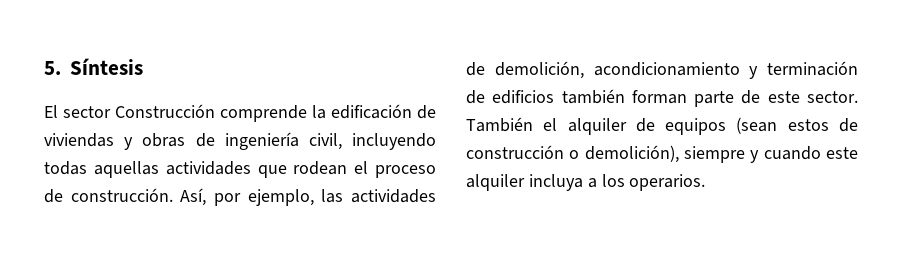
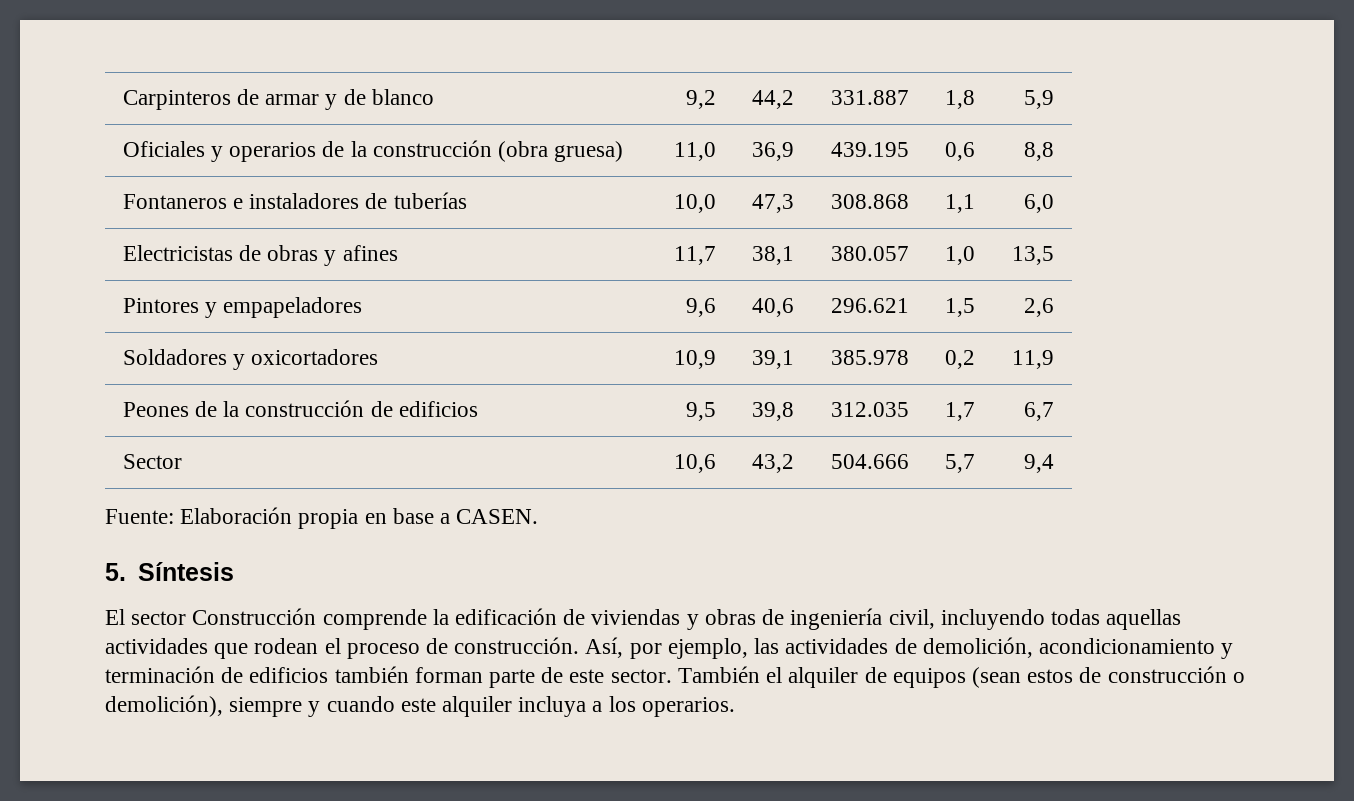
(44, 68) none -> [122,89,434,110] [686,90,717,109] [752,90,795,109] [831,90,910,105] [945,90,976,109] [1024,90,1055,109] [122,140,624,162] [674,142,717,161] [752,142,795,161] [831,142,910,157] [945,142,976,161] [1024,142,1055,161] [122,192,467,209] [674,194,717,213] [752,194,795,213] [831,194,910,209] [945,194,976,213] [1024,194,1055,213] [122,245,398,266] [674,246,717,265] [752,246,795,265] [831,246,910,261] [945,246,976,265] [1012,246,1055,265] [122,297,363,318] [686,298,717,317] [752,298,795,317] [831,298,910,313] [945,298,976,317] [1024,298,1055,317] [122,349,379,370] [674,350,717,369] [752,350,795,369] [831,350,910,365] [945,350,976,369] [1012,350,1055,369] [122,400,478,417] [686,402,717,421] [752,402,795,421] [831,402,910,417] [945,402,976,421] [1024,402,1055,421] [122,454,182,469] [674,454,717,473] [752,454,795,473] [831,454,910,469] [945,454,976,473] [1024,454,1055,473] [105,507,539,529] Carpinteros de armar y de blanco | 9,2 | 44,2 | 331.887 | 1,8 | 5,9 // Oficiales y operarios de la construcción (obra gruesa) | 11,0 | 36,9 | 439.195 | 0,6 | 8,8 // Fontaneros e instaladores de tuberías | 10,0 | 47,3 | 308.868 | 1,1 | 6,0 // Electricistas de obras y afines | 11,7 | 38,1 | 380.057 | 1,0 | 13,5 // Pintores y empapeladores | 9,6 | 40,6 | 296.621 | 1,5 | 2,6 // Soldadores y oxicortadores | 10,9 | 39,1 | 385.978 | 0,2 | 11,9 // Peones de la construcción de edificios | 9,5 | 39,8 | 312.035 | 1,7 | 6,7 // Sector | 10,6 | 43,2 | 504.666 | 5,7 | 9,4 // Fuente: Elaboración propia en base a CASEN. //

